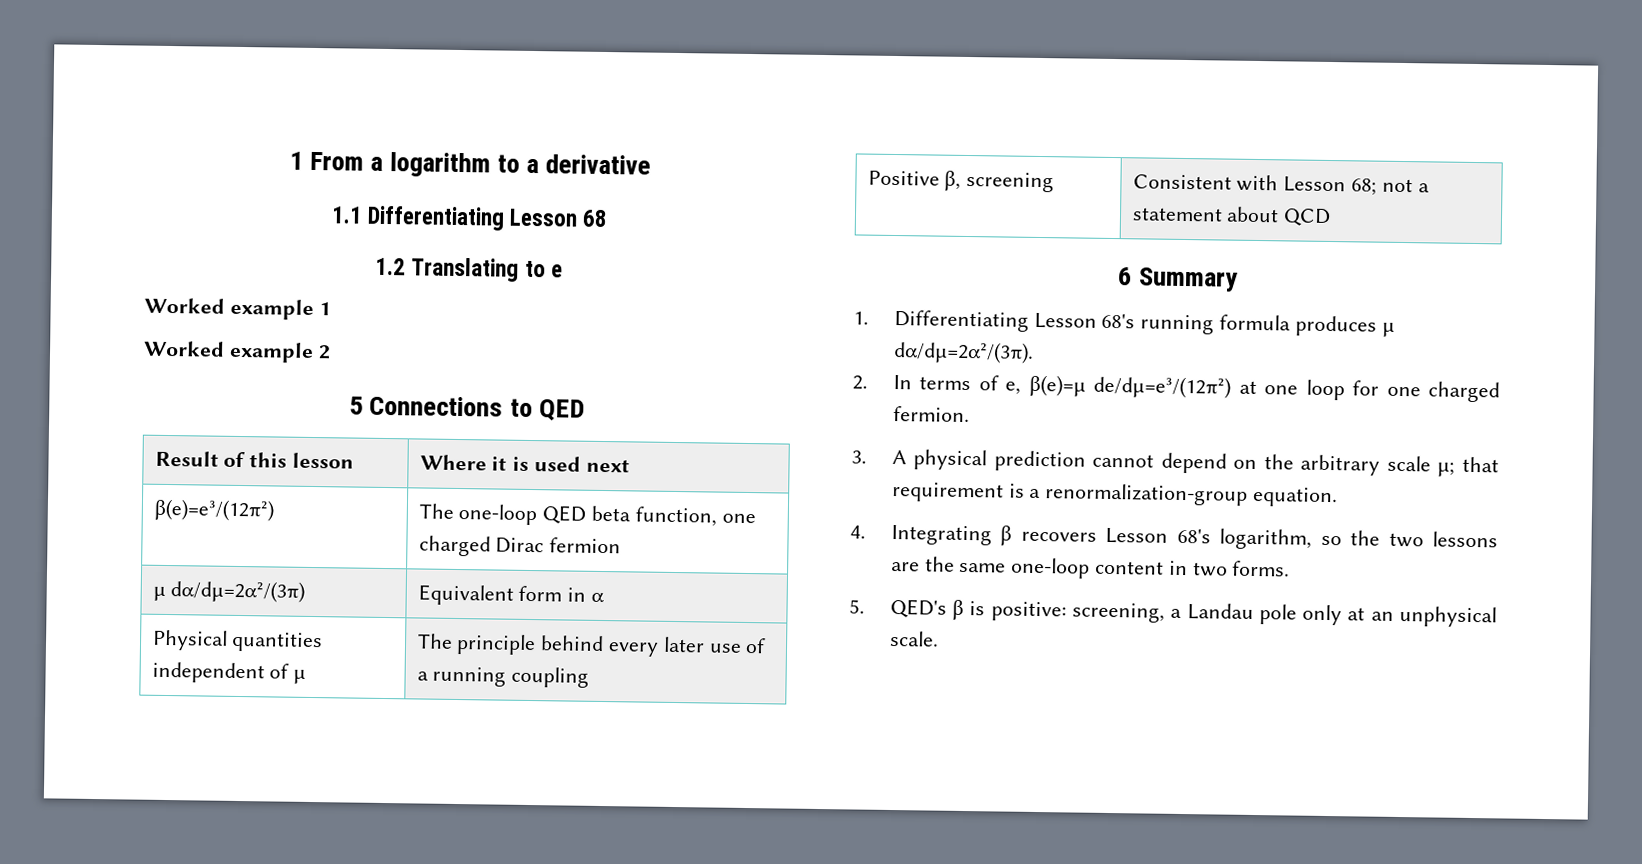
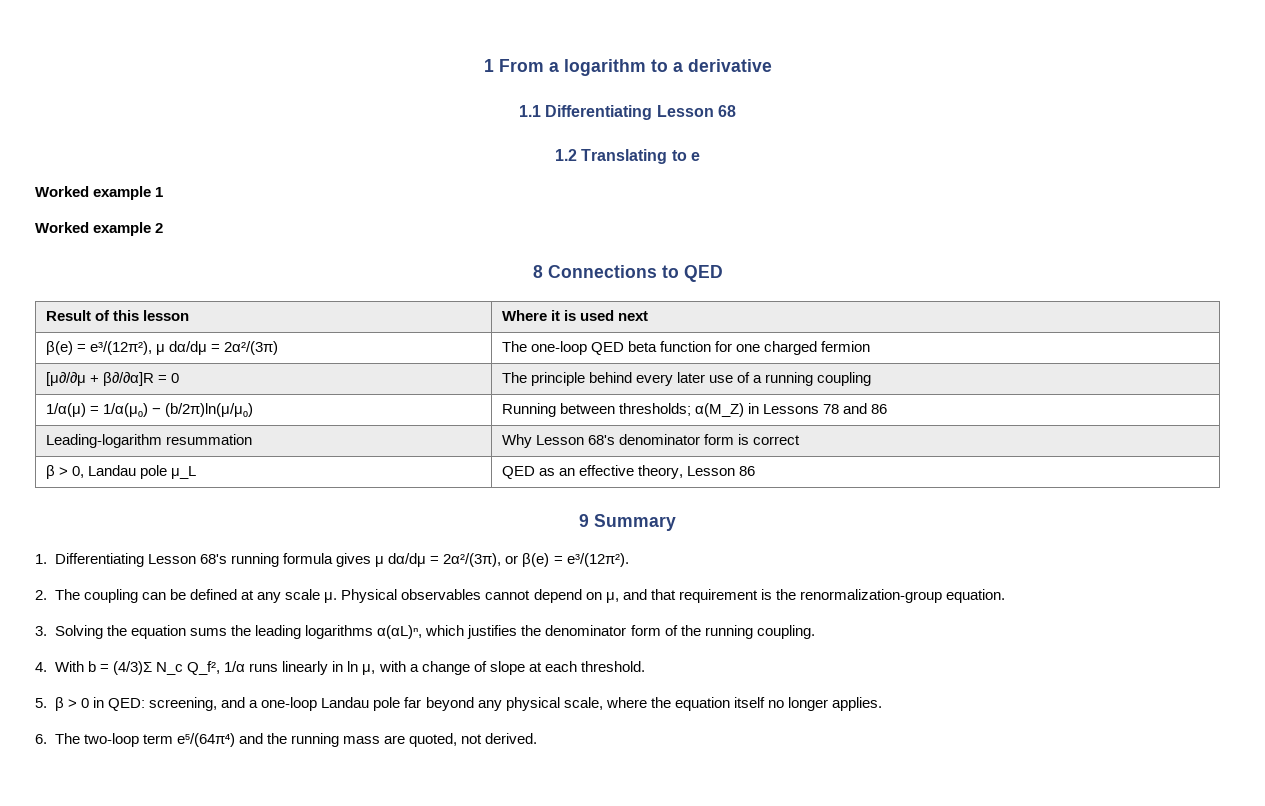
[349,396,364,415] 5 -> [532,265,543,278] 8
[153,498,275,522] β(e)=e³/(12π²) -> [45,341,278,355] β(e) = e³/(12π²), μ dα/dμ = 2α²/(3π)
[634,506,756,527] [418,535,545,557] function, one charged Dirac -> [659,341,818,355] function for one charged
[152,580,306,603] [417,584,605,606] [151,629,324,653] [151,661,307,684] μ dα/dμ=2α²/(3π) | Equivalent form in α // Physical quantities independent of μ -> [45,372,179,386] [μ∂/∂μ + β∂/∂α]R = 0
[867,170,1055,193] [1132,174,1430,196] [1131,206,1332,227] [1118,267,1133,286] Positive β, screening | Consistent with Lesson 68; not a statement about QCD // 6 -> [45,403,253,417] [501,403,888,417] [45,434,252,448] [501,434,800,448] [45,465,196,479] [501,465,755,479] [579,514,589,527] 1/α(μ) = 1/α(μ₀) − (b/2π)ln(μ/μ₀) | Running between thresholds; α(M_Z) in Lessons 78 and 86 // Leading-logarithm resummation | Why Lesson 68's denominator form is correct // β > 0, Landau pole μ_L | QED as an effective theory, Lesson 86 // 9
[1294,315,1395,337] [892,340,1034,364] [852,374,1500,403] [892,405,970,423] [851,449,1456,477] produces μ dα/dμ=2α²/(3π). // 2. In terms of e, β(e)=μ de/dμ=e³/(12π²) at one loop for one charged fermion. // 3. A physical prediction cannot depend on the arbitrary scale μ; -> [336,553,629,567] [35,589,647,603] gives μ dα/dμ = 2α²/(3π), or β(e) = e³/(12π²). // 2. The coupling can be defined at any scale μ. Physical observables cannot depend on μ, and
[1029,488,1042,499] a -> [775,589,796,600] the
[850,524,1498,550] [890,556,1291,579] [849,598,1497,628] [889,630,939,647] 4. Integrating β recovers Lesson 68's logarithm, so the two lessons are the same one-loop content in two forms. // 5. QED's β is positive: screening, a Landau pole only at an unphysical scale. -> [35,625,815,639] [35,661,645,675] [35,697,883,711] [35,733,538,747] 3. Solving the equation sums the leading logarithms α(αL)ⁿ, which justifies the denominator form of the running coupling. // 4. With b = (4/3)Σ N_c Q_f², 1/α runs linearly in ln μ, with a change of slope at each threshold. // 5. β > 0 in QED: screening, and a one-loop Landau pole far beyond any physical scale, where the equation itself no longer applies. // 6. The two-loop term e⁵/(64π⁴) and the running mass are quoted, not derived.

